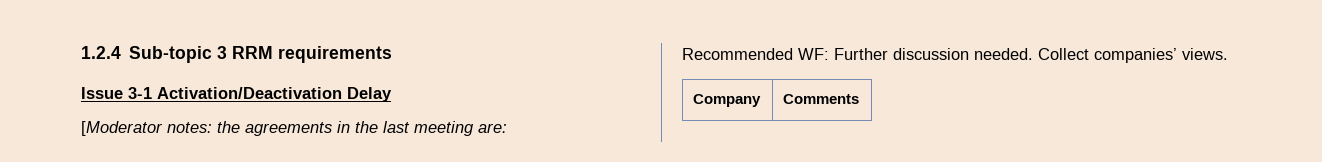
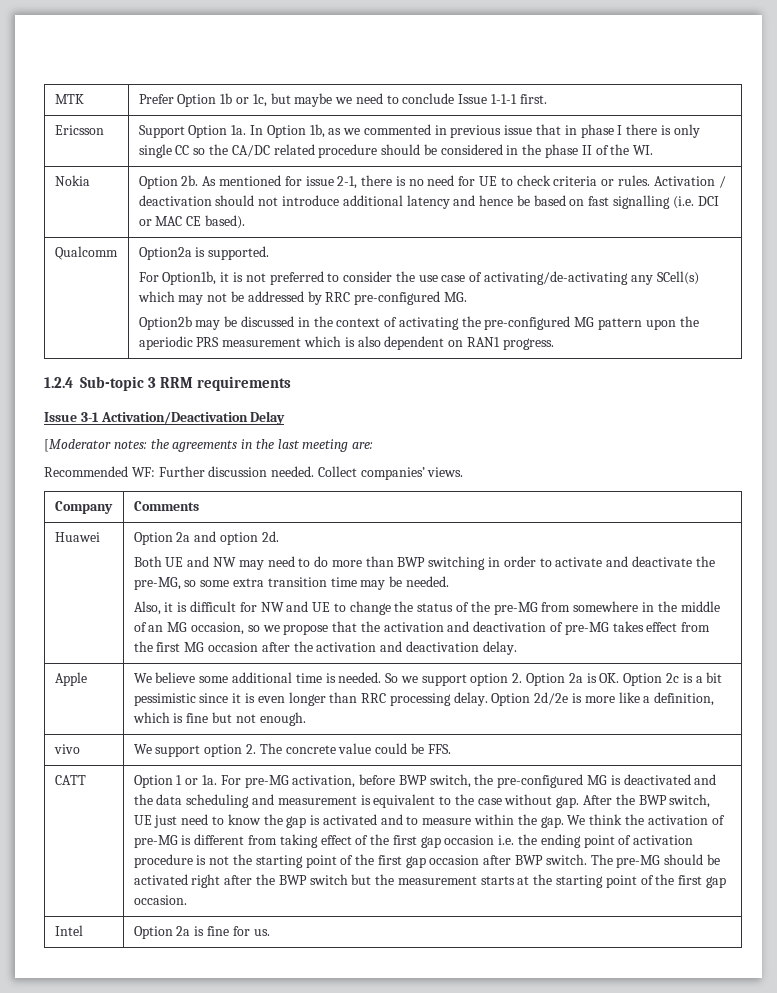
(81, 52) none -> [54,94,84,104] [138,93,547,107] [54,125,104,135] [138,124,700,138] [138,144,654,158] [54,175,90,186] [138,175,726,189] [138,195,719,209] [138,215,246,229] [54,246,118,260] [138,246,270,260] [138,271,699,285] [137,291,467,305] [138,316,699,330] [138,336,554,350] MTK | Prefer Option 1b or 1c, but maybe we need to conclude Issue 1-1-1 first. // Ericsson | Support Option 1a. In Option 1b, as we commented in previous issue that in phase I there is only single CC so the CA/DC related procedure should be considered in the phase II of the WI. // Nokia | Option 2b. As mentioned for issue 2-1, there is no need for UE to check criteria or rules. Activation / deactivation should not introduce additional latency and hence be based on fast signalling (i.e. DCI or MAC CE based). // Qualcomm | Option2a is supported. // For Option1b, it is not preferred to consider the use case of activating/de-activating any SCell(s) which may not be addressed by RRC pre-configured MG. // Option2b may be discussed in the context of activating the pre-configured MG pattern upon the aperiodic PRS measurement which is also dependent on RAN1 progress. //
(860, 99) none -> [54,532,100,542] [133,531,279,545] [133,556,715,570] [133,576,449,590] [133,601,720,615] [133,621,711,635] [133,641,517,655] [54,672,87,686] [133,672,723,686] [133,692,715,706] [132,712,306,726] [53,744,80,754] [133,743,451,757] [54,775,86,785] [133,774,717,788] [133,794,711,808] [133,814,725,828] [133,834,694,848] [133,854,720,868] [133,874,726,888] [133,895,187,905] [54,925,83,936] [133,926,270,939] // Huawei | Option 2a and option 2d. // Both UE and NW may need to do more than BWP switching in order to activate and deactivate the pre-MG, so some extra transition time may be needed. // Also, it is difficult for NW and UE to change the status of the pre-MG from somewhere in the middle of an MG occasion, so we propose that the activation and deactivation of pre-MG takes effect from the first MG occasion after the activation and deactivation delay. // Apple | We believe some additional time is needed. So we support option 2. Option 2a is OK. Option 2c is a bit pessimistic since it is even longer than RRC processing delay. Option 2d/2e is more like a definition, which is fine but not enough. // vivo | We support option 2. The concrete value could be FFS. // CATT | Option 1 or 1a. For pre-MG activation, before BWP switch, the pre-configured MG is deactivated and the data scheduling and measurement is equivalent to the case without gap. After the BWP switch, UE just need to know the gap is activated and to measure within the gap. We think the activation of pre-MG is different from taking effect of the first gap occasion i.e. the ending point of activation procedure is not the starting point of the first gap occasion after BWP switch. The pre-MG should be activated right after the BWP switch but the measurement starts at the starting point of the first gap occasion. // Intel | Option 2a is fine for us.

